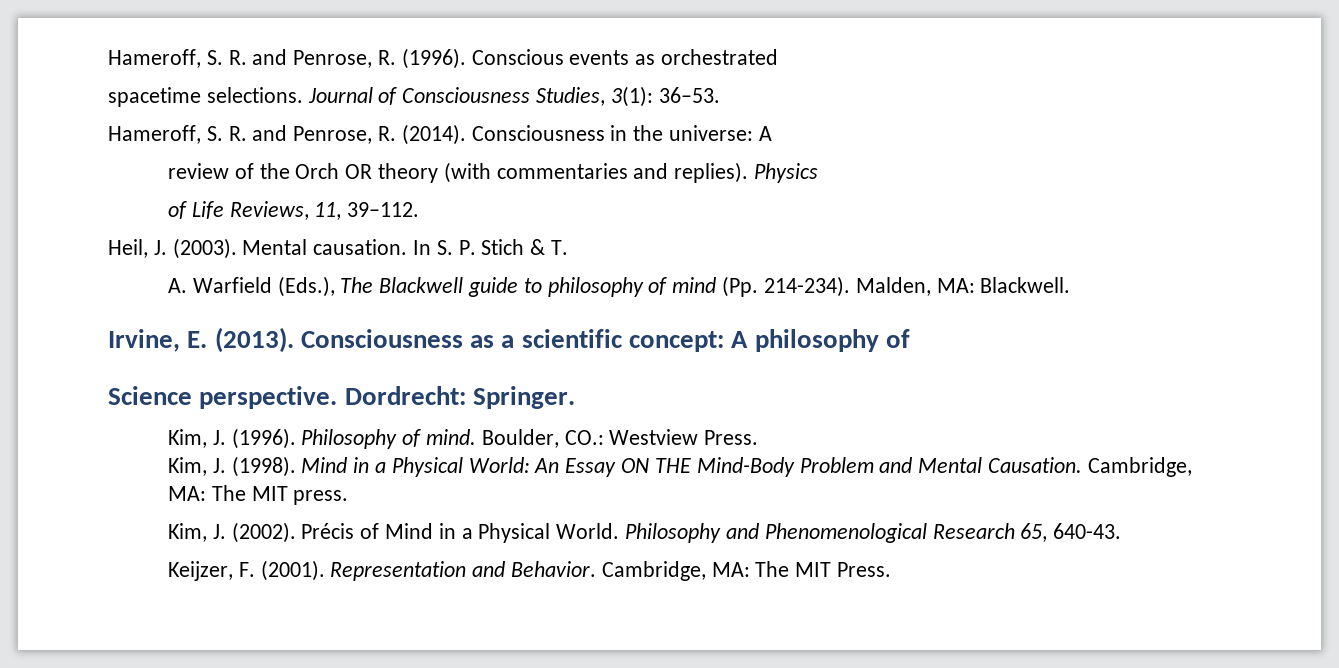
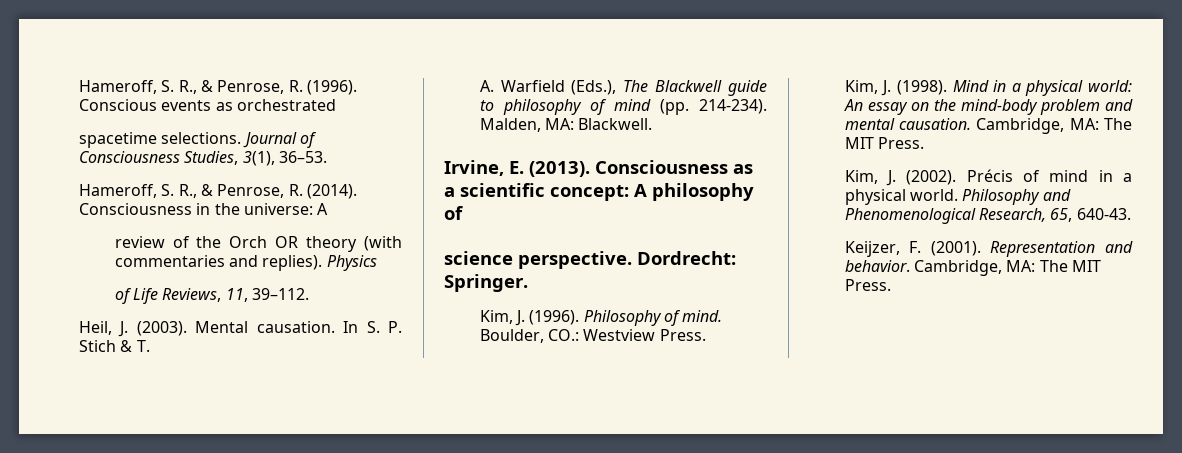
[108,49,288,68] Hameroff, S. R. and -> [79,80,213,94] Hameroff, S. R., &
[610,86,653,107] 3(1): -> [242,151,275,166] 3(1),
[228,125,288,141] R. and -> [178,184,213,198] R., &
[722,276,759,297] (Pp. -> [659,99,689,115] (pp.
[108,386,192,405] Science -> [444,251,513,265] science
[391,457,1192,477] [168,485,349,505] Physical World: An Essay ON THE Mind-Body Problem and Mental Causation. Cambridge, MA: The MIT press. -> [1025,80,1132,96] [843,99,1133,115] [844,118,1132,134] [844,137,924,149] physical world: An essay on the mind-body problem and mental causation. Cambridge, MA: The MIT Press.
[385,523,620,543] Mind in a Physical World. -> [1049,170,1132,182] [844,189,958,205] mind in a physical world.
[932,523,1015,539] Research -> [978,208,1046,222] Research,
[511,561,597,577] Behavior. -> [844,260,910,272] behavior.

